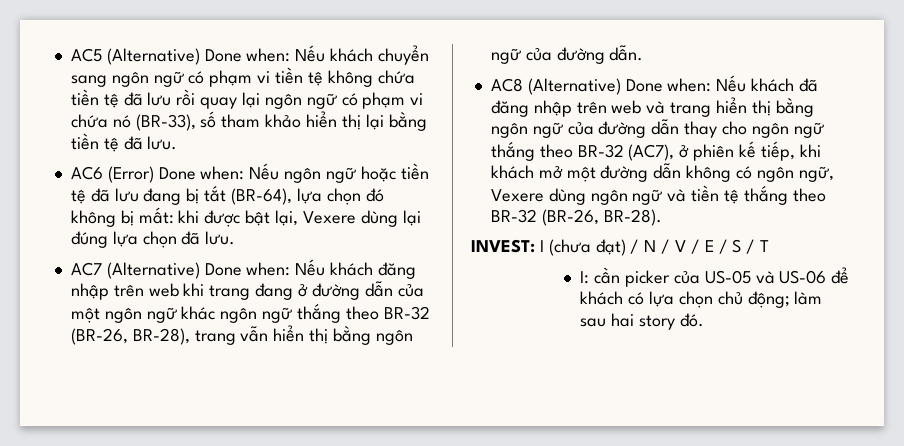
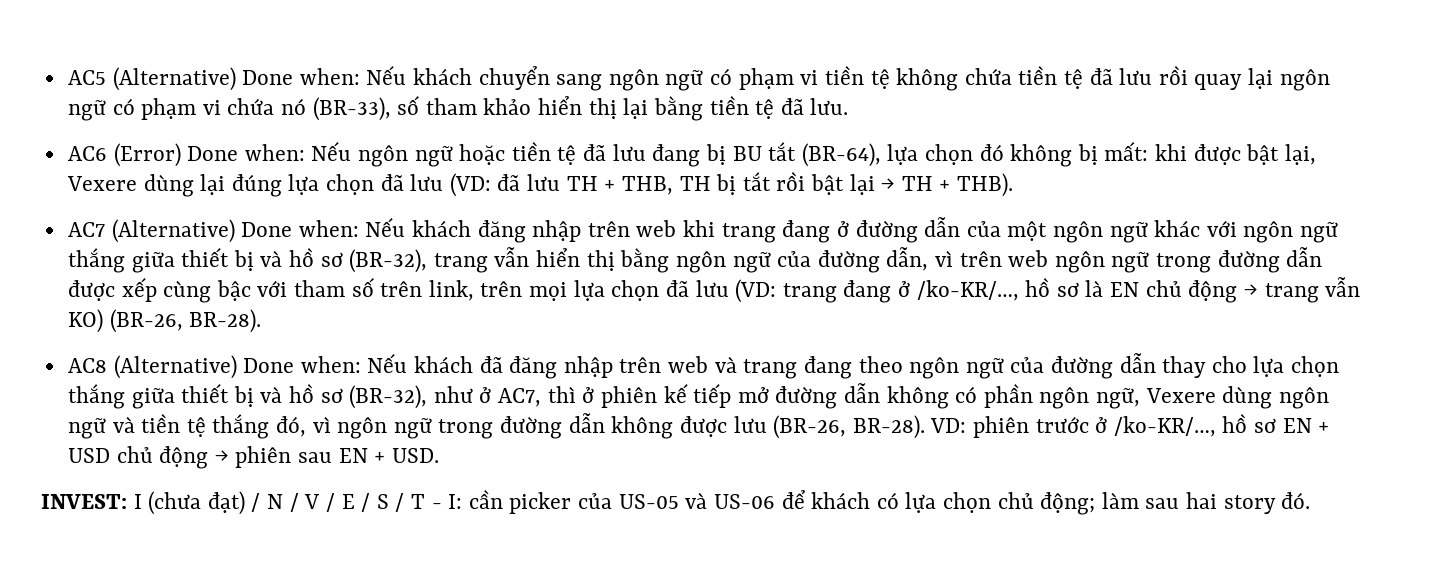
(200, 196) none -> [732,146,762,161] BU
[205,231,236,245] lưu. -> [410,172,1014,197] lưu (VD: đã lưu TH + THB, TH bị tắt rồi bật lại → TH + THB).
[220,303,430,323] [70,328,190,345] ngôn ngữ thắng theo BR-32 (BR-26, BR-28), -> [1206,220,1339,243] [67,248,428,273] với ngôn ngữ thắng giữa thiết bị và hồ sơ (BR-32),
[609,45,644,61] dẫn. -> [886,247,1323,273] [67,277,1361,303] [67,309,262,333] dẫn, vì trên web ngôn ngữ trong đường dẫn được xếp cùng bậc với tham số trên link, trên mọi lựa chọn đã lưu (VD: trang đang ở /ko-KR/…, hồ sơ là EN chủ động → trang vẫn KO) (BR-26, BR-28).
[715,97,814,117] hiển thị bằng -> [803,356,903,379] đang theo
[751,122,824,138] [490,141,821,161] [490,165,596,182] ngôn ngữ thắng theo BR-32 (AC7), ở phiên kế tiếp, khi khách mở một -> [1253,356,1340,377] [67,384,769,409] lựa chọn thắng giữa thiết bị và hồ sơ (BR-32), như ở AC7, thì ở phiên kế tiếp mở
(752, 172) none -> [983,384,1033,408] phần
[792,188,826,202] [490,209,662,226] theo BR-32 (BR-26, BR-28). -> [276,413,1330,439] [67,446,439,469] đó, vì ngôn ngữ trong đường dẫn không được lưu (BR-26, BR-28). VD: phiên trước ở /ko-KR/…, hồ sơ EN + USD chủ động → phiên sau EN + USD.
(770, 246) // -> [431,503,442,509] -

